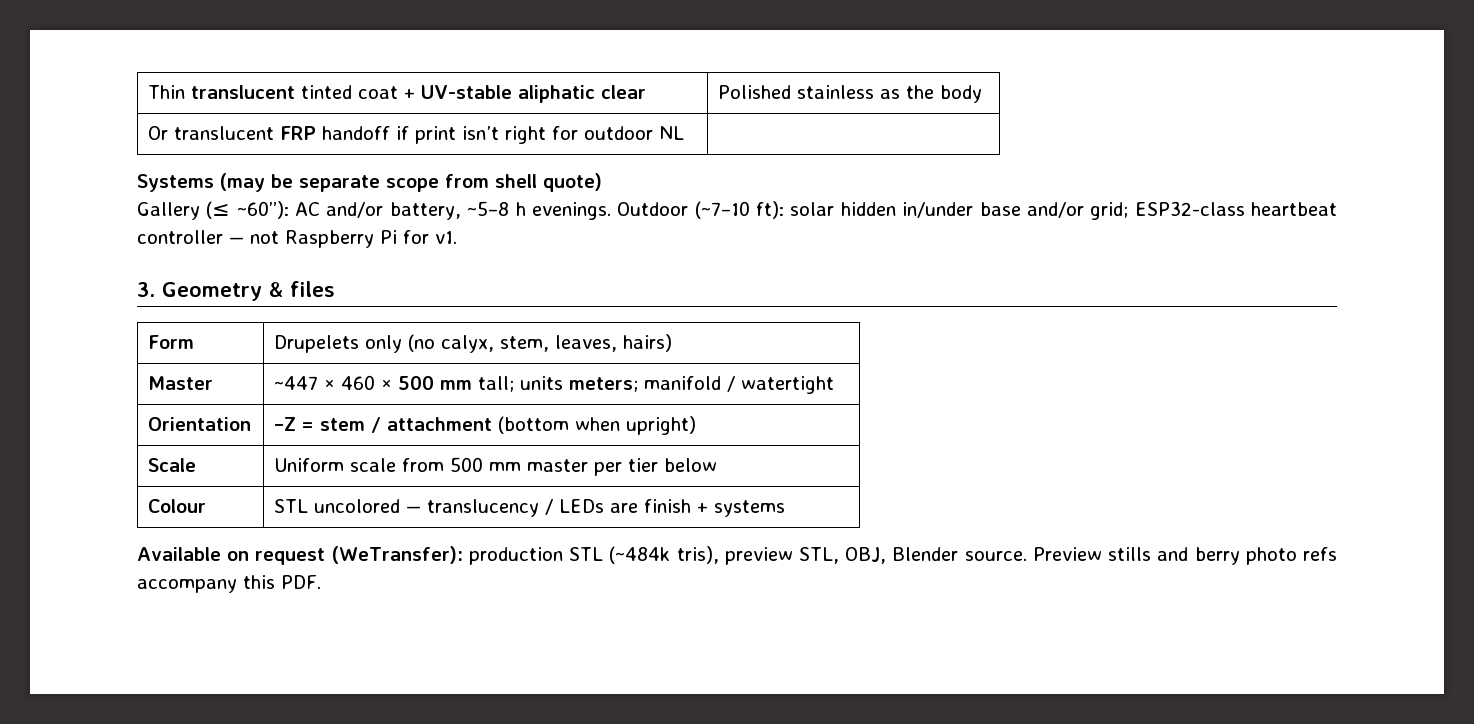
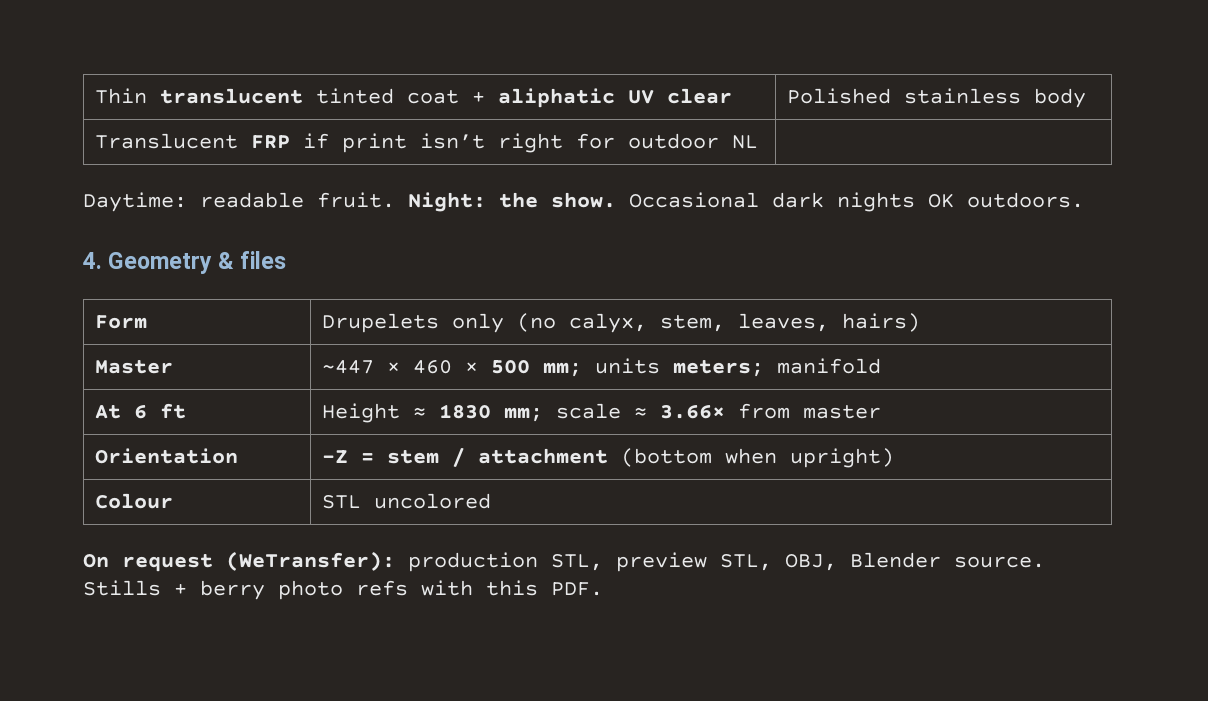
[421,85,596,103] UV-stable aliphatic -> [497,88,654,108] aliphatic UV
[880,85,935,99] as the -> (1021, 96) none
[148,126,391,140] Or translucent FRP handoff -> [94,133,290,149] Translucent FRP
[137,173,602,192] [137,201,1337,220] [137,230,457,248] [137,282,155,297] Systems (may be separate scope from shell quote) // Gallery (≤ ~60”): AC and/or battery, ~5–8 h evenings. Outdoor (~7–10 ft): solar hidden in/under base and/or grid; ESP32-class heartbeat controller — not Raspberry Pi for v1. // 3. -> [83,192,1084,212] [83,252,102,269] Daytime: readable fruit. Night: the show. Occasional dark nights OK outdoors. // 4.
[440,376,515,392] mm tall; -> [542,362,582,377] mm;
[727,376,835,394] / watertight -> [94,403,186,419] [321,403,881,423] // At 6 ft | Height ≈ 1830 mm; scale ≈ 3.66× from master
[148,458,197,472] [274,457,718,476] [148,499,207,513] [274,499,786,517] [137,546,719,565] Scale | Uniform scale from 500 mm master per tier below // Colour | STL uncolored — translucency / LEDs are finish + systems // Available on request (WeTransfer): production STL (~484k tris), -> [94,493,173,509] [321,493,491,509] [83,551,603,572] Colour | STL uncolored // On request (WeTransfer): production STL,
[1032,547,1189,561] Preview stills and -> [83,580,187,596] Stills +
[137,579,237,593] accompany -> [421,580,473,596] with

